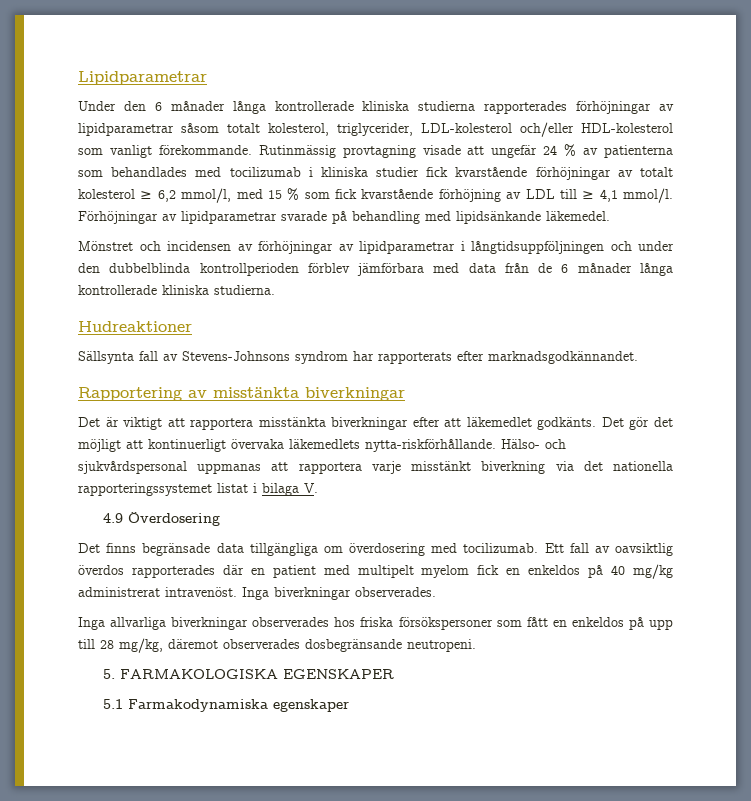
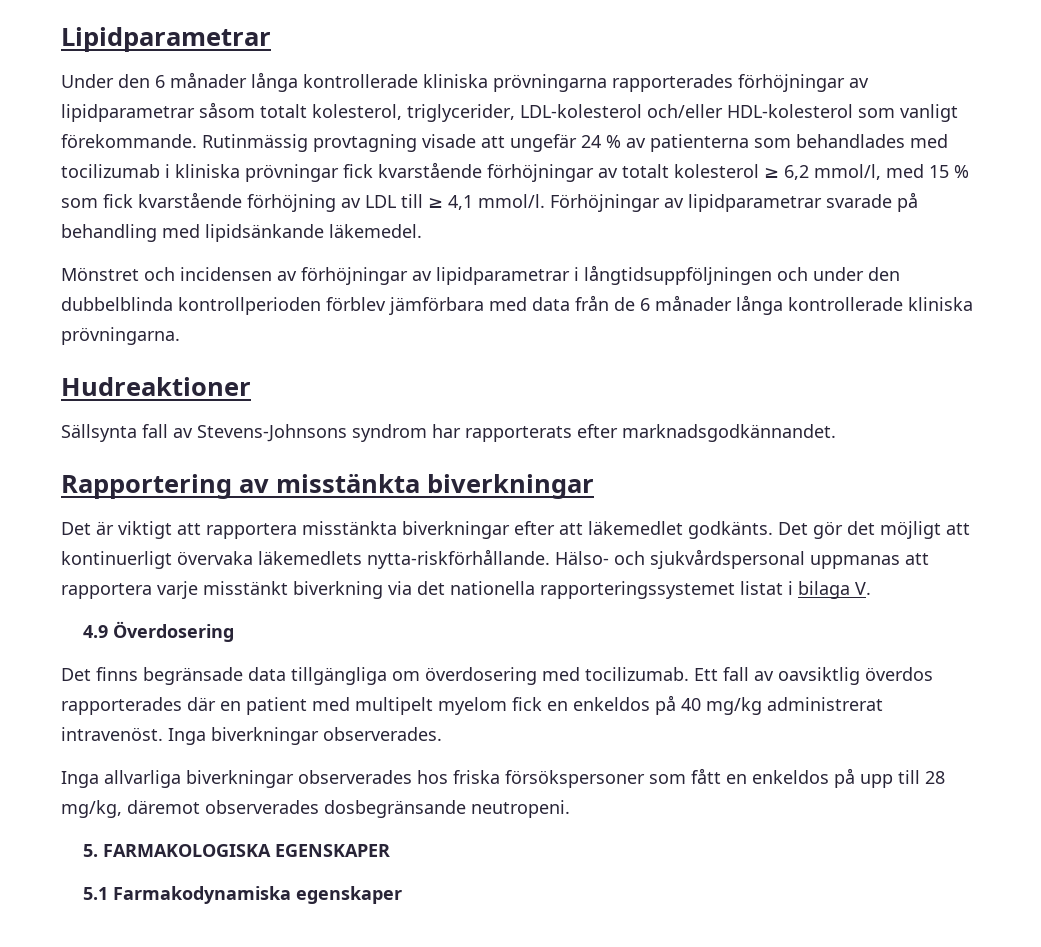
[418,101,476,111] studierna -> [493,74,607,92] prövningarna
[376,167,420,177] studier -> [245,164,339,182] prövningar
[214,285,275,295] studierna. -> [61,327,180,345] prövningarna.

